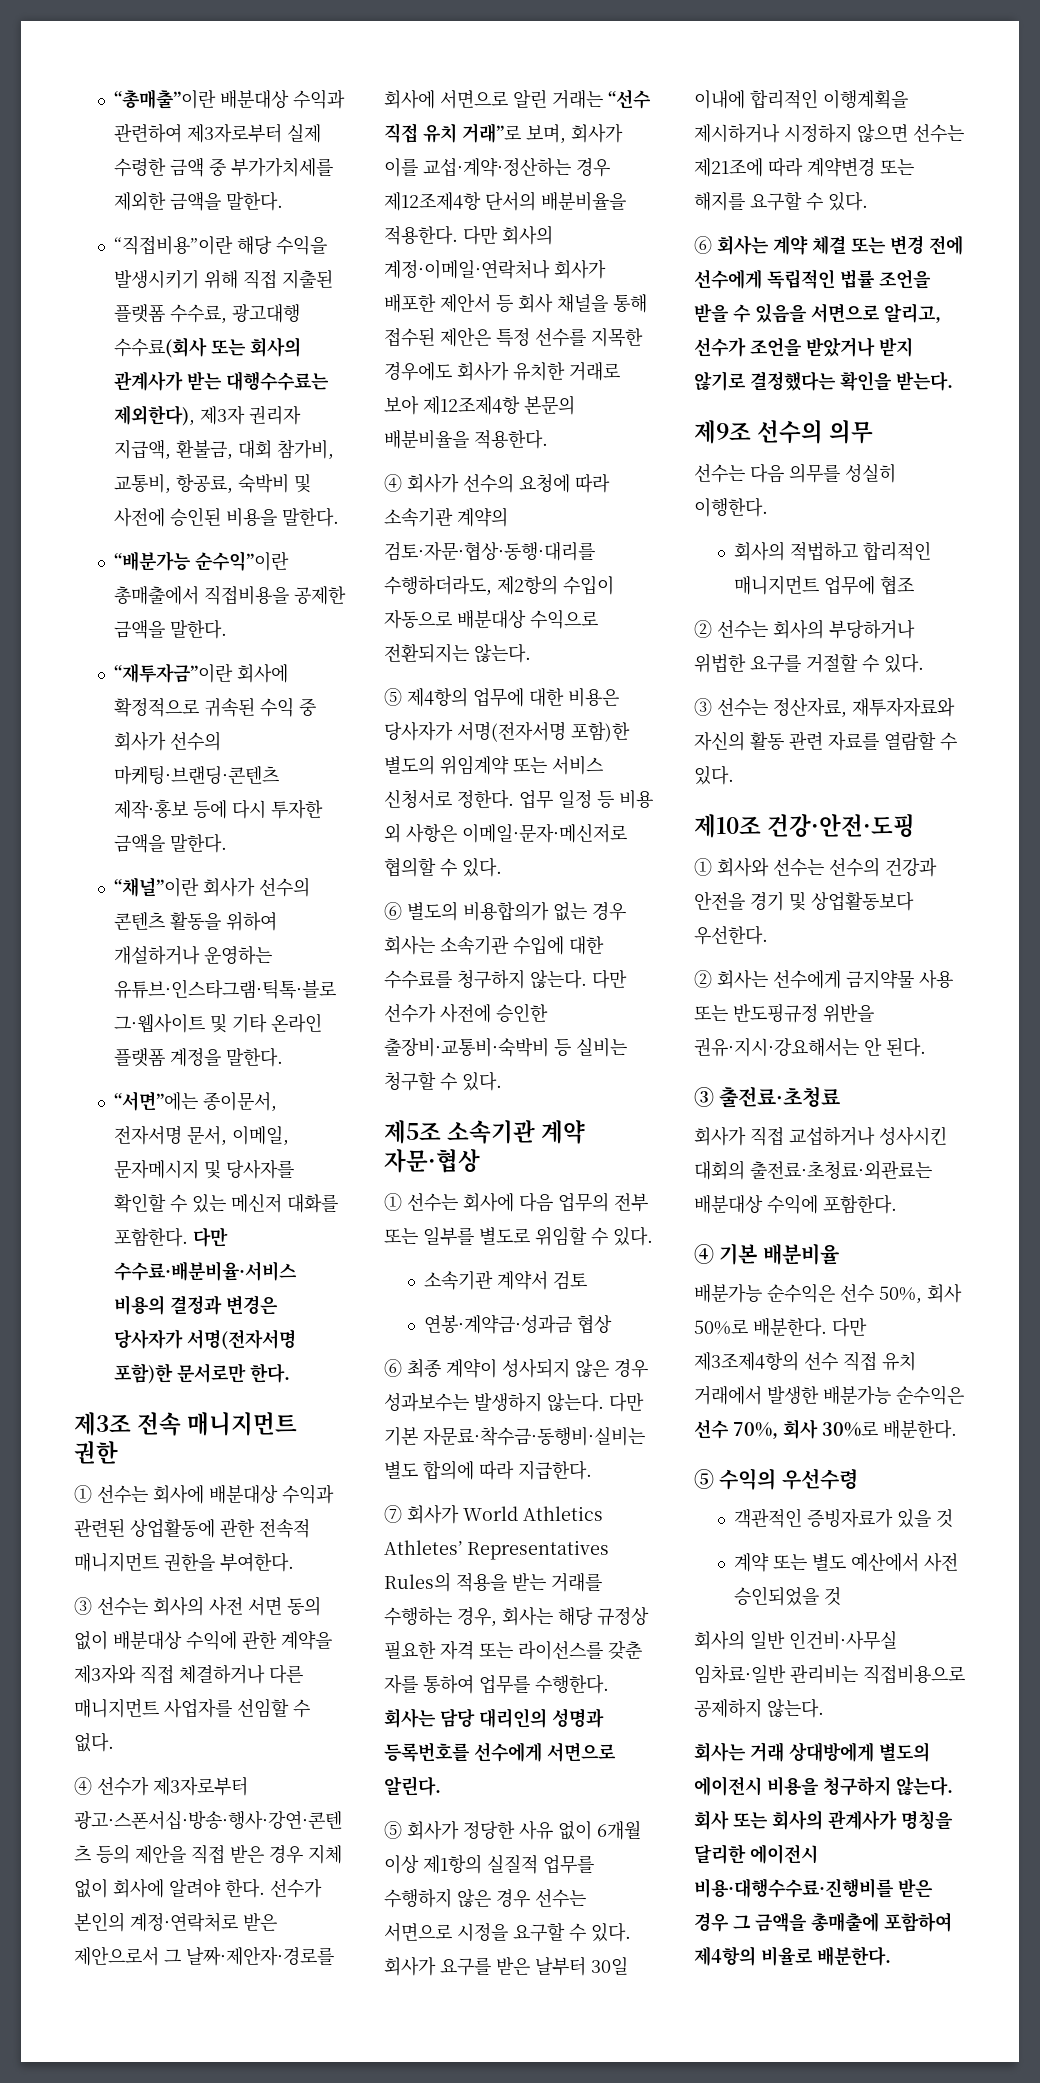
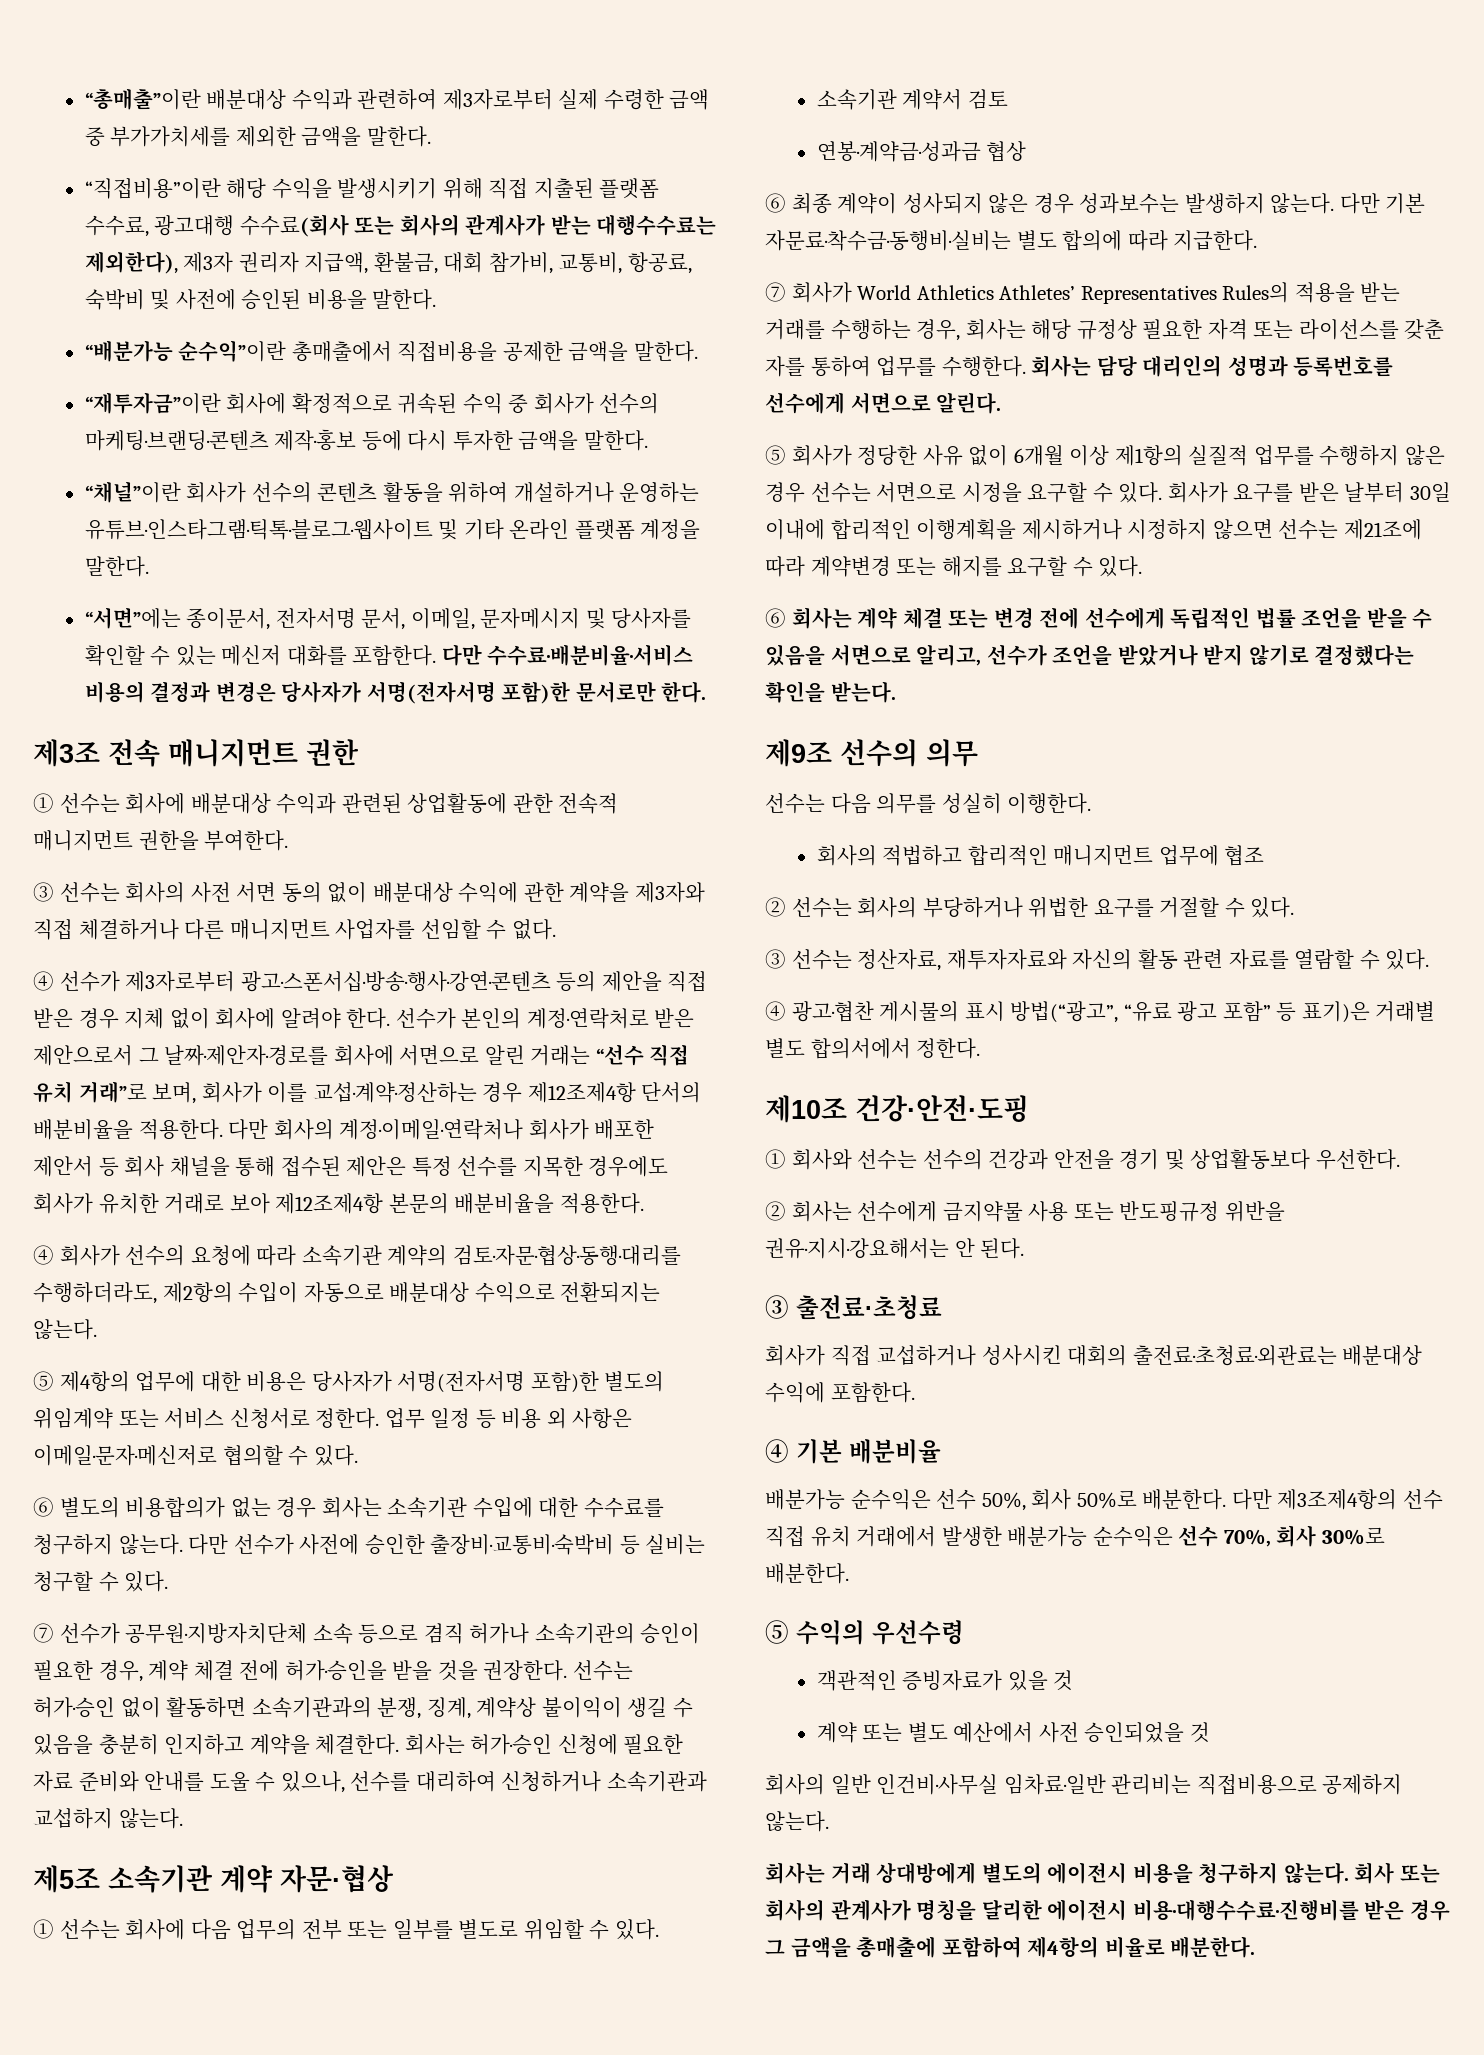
(502, 1081) none -> [33,1623,701,1644] [33,1660,633,1682] [33,1697,693,1719] [33,1734,684,1755] [33,1771,707,1793] [33,1808,183,1829] // ⑦ 선수가 공무원·지방자치단체 소속 등으로 겸직 허가나 소속기관의 승인이 필요한 경우, 계약 체결 전에 허가·승인을 받을 것을 권장한다. 선수는 허가·승인 없이 활동하면 소속기관과의 분쟁, 징계, 계약상 불이익이 생길 수 있음을 충분히 인지하고 계약을 체결한다. 회사는 허가·승인 신청에 필요한 자료 준비와 안내를 도울 수 있으나, 선수를 대리하여 신청하거나 소속기관과 교섭하지 않는다.
(734, 775) none -> [765,1001,1436,1023] [765,1038,981,1059] // ④ 광고·협찬 게시물의 표시 방법(“광고”, “유료 광고 포함” 등 표기)은 거래별 별도 합의서에서 정한다.

